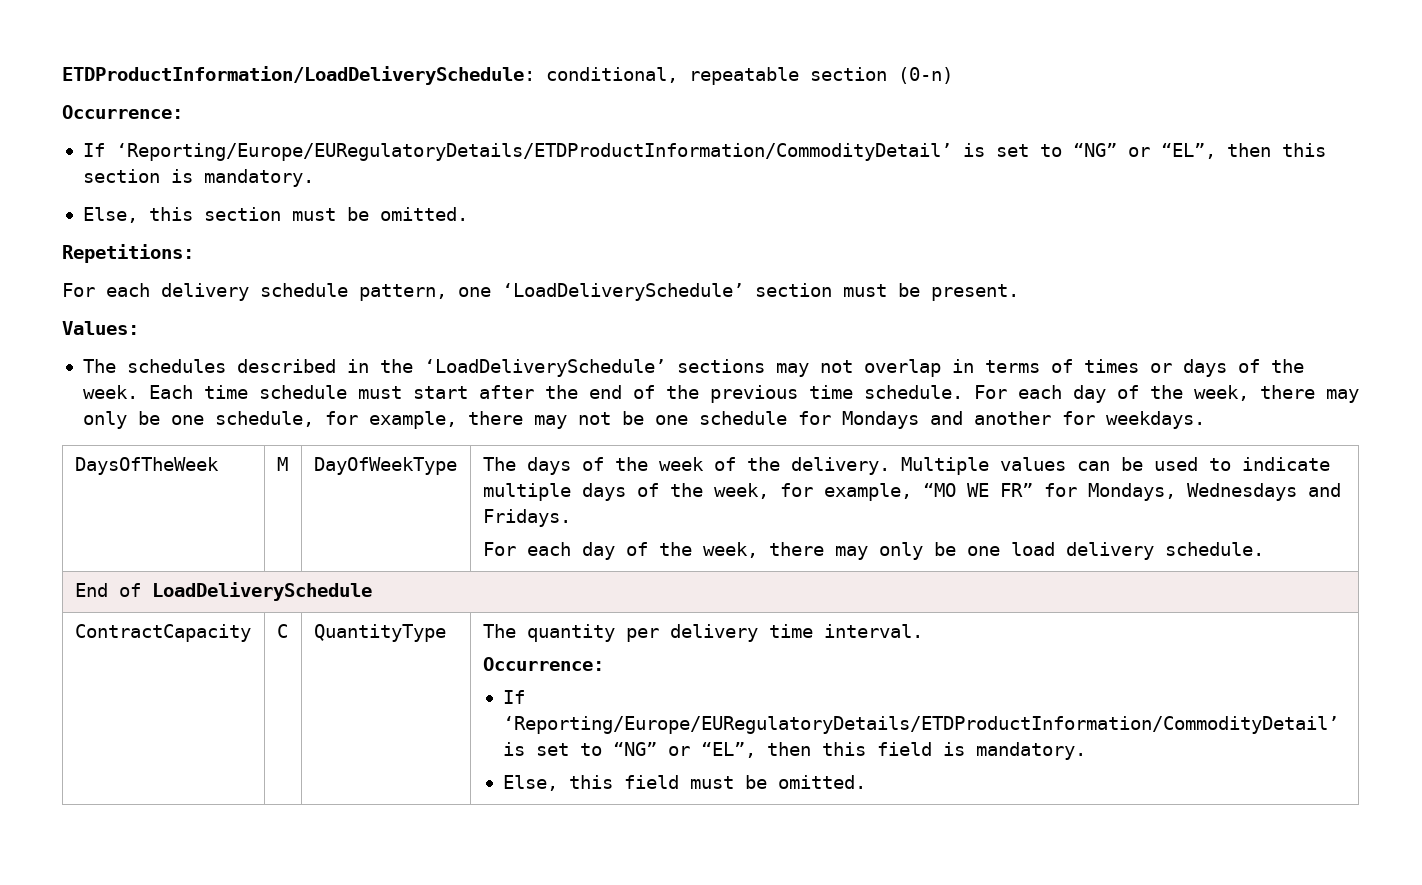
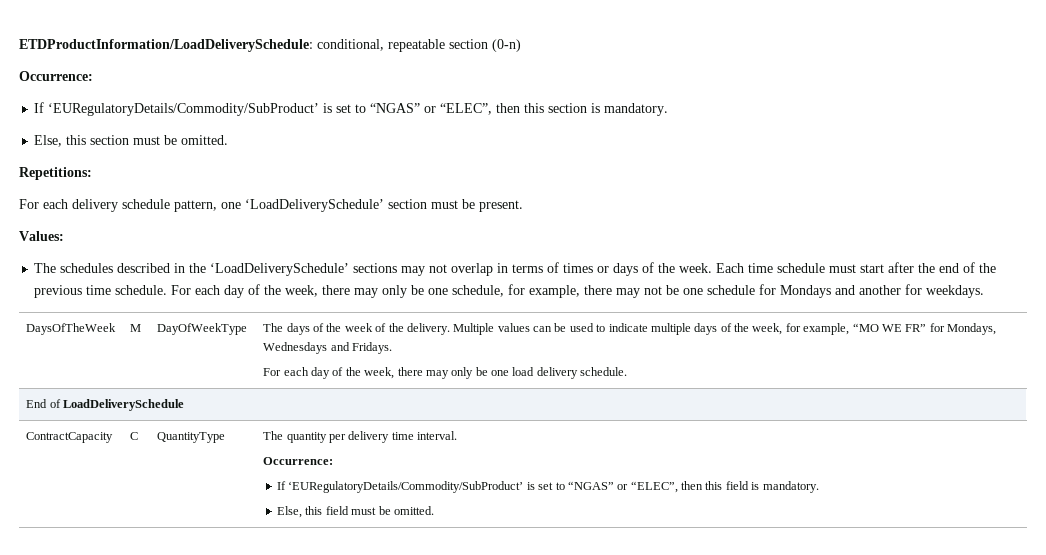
[115,143,1216,161] ‘Reporting/Europe/EURegulatoryDetails/ETDProductInformation/CommodityDetail’ is set to “NG” or “EL”, -> [48,103,493,116] ‘EURegulatoryDetails/Commodity/SubProduct’ is set to “NGAS” or “ELEC”,
[503,716,1340,734] [503,742,757,758] ‘Reporting/Europe/EURegulatoryDetails/ETDProductInformation/CommodityDetail’ is set to “NG” or “EL”, -> [288,481,678,493] ‘EURegulatoryDetails/Commodity/SubProduct’ is set to “NGAS” or “ELEC”,

